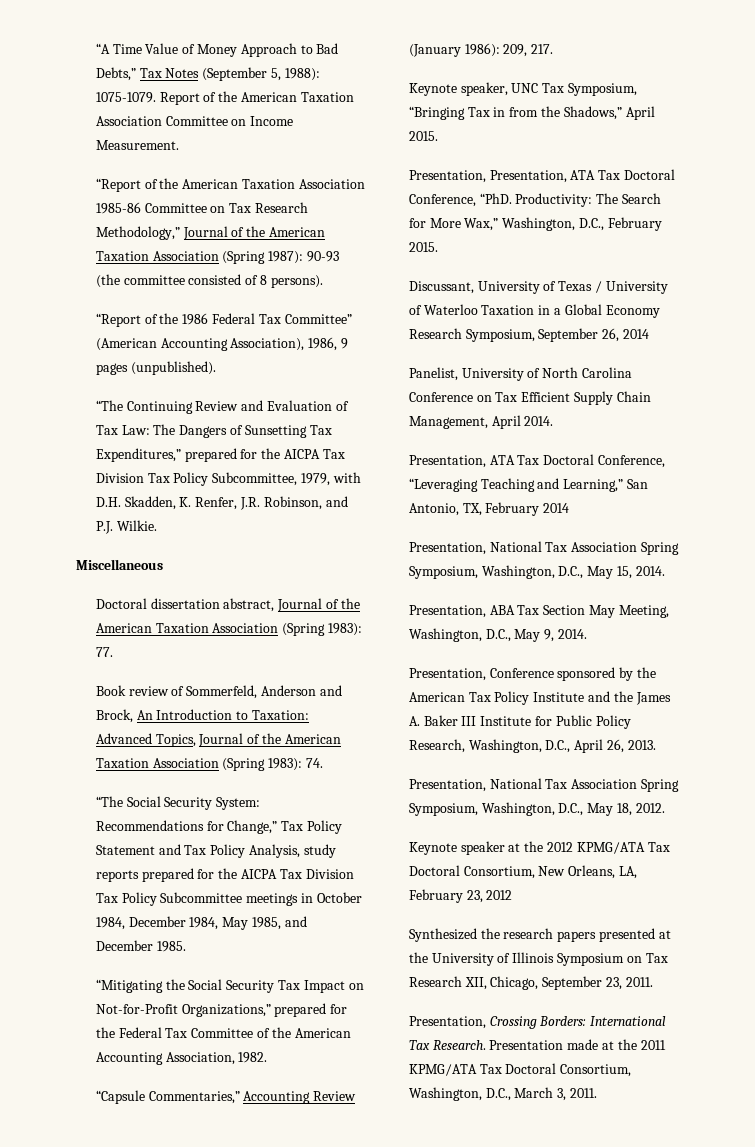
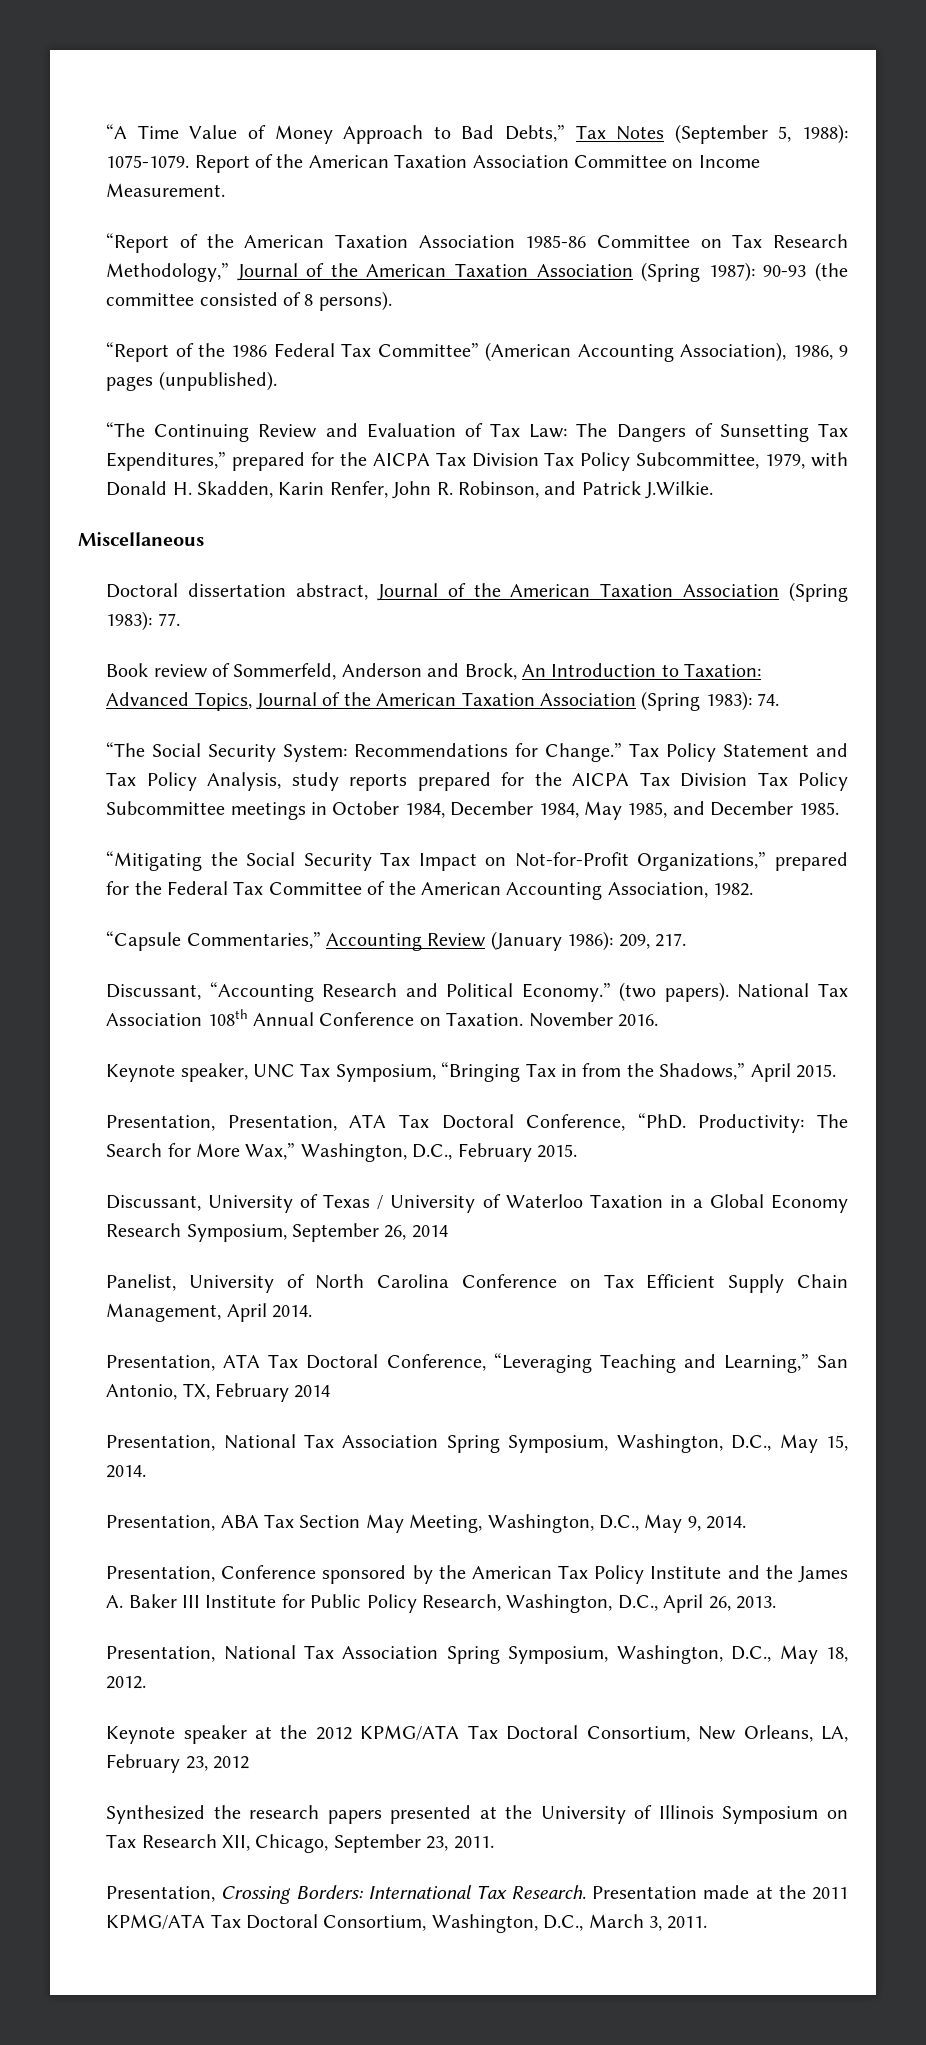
[95,496,348,510] [95,520,157,534] D.H. Skadden, K. Renfer, J.R. Robinson, and P.J. Wilkie. -> [106,481,714,499] Donald H. Skadden, Karin Renfer, John R. Robinson, and Patrick J.Wilkie.
[227,820,278,834] Change,” -> [545,742,623,762] Change.”
(554, 49) none -> [106,982,848,1002] [106,1009,658,1027] // Discussant, “Accounting Research and Political Economy.” (two papers). National Tax Association 108th Annual Conference on Taxation. November 2016.

